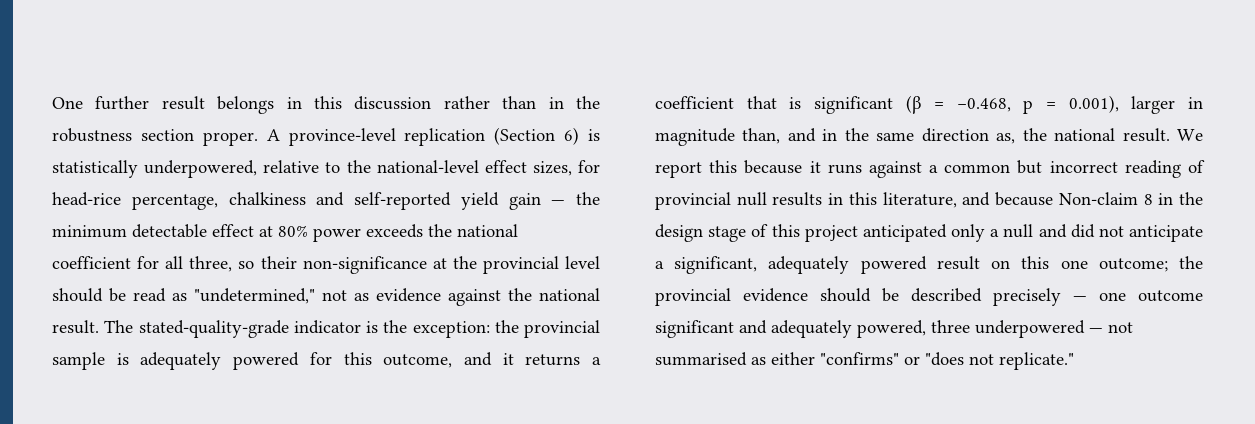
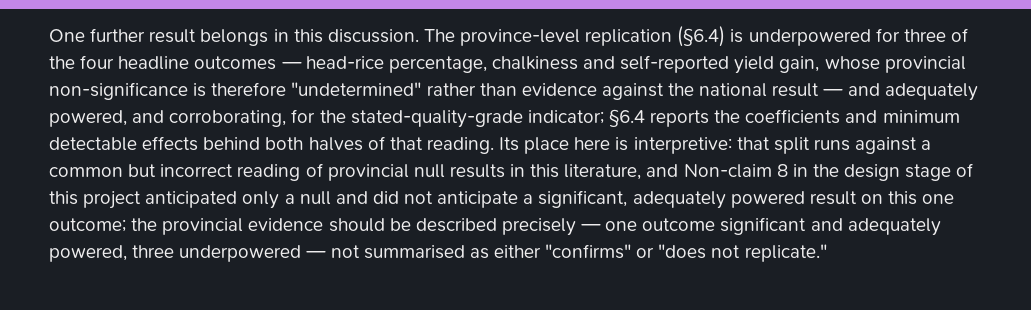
[354,96,600,110] [52,127,600,146] [52,160,600,178] discussion rather than in the robustness section proper. A province-level replication (Section 6) is statistically underpowered, relative to the national-level effect sizes, for -> [327,26,968,47] [49,55,302,70] discussion. The province-level replication (§6.4) is underpowered for three of the four headline outcomes —
[508,192,600,210] [52,224,518,242] [52,256,600,274] [52,288,600,306] [52,320,600,338] [52,352,601,370] [655,95,1203,114] [655,128,1203,146] [655,160,821,178] gain — the minimum detectable effect at 80% power exceeds the national coefficient for all three, so their non-significance at the provincial level should be read as "undetermined," not as evidence against the national result. The stated-quality-grade indicator is the exception: the provincial sample is adequately powered for this outcome, and it returns a coefficient that is significant (β = −0.468, p = 0.001), larger in magnitude than, and in the same direction as, the national result. We report this because it -> [779,56,966,73] [49,82,978,101] [49,109,960,128] [49,136,810,154] gain, whose provincial non-significance is therefore "undetermined" rather than evidence against the national result — and adequately powered, and corroborating, for the stated-quality-grade indicator; §6.4 reports the coefficients and minimum detectable effects behind both halves of that reading. Its place here is interpretive: that split
[995,192,1054,206] because -> (679, 170) none

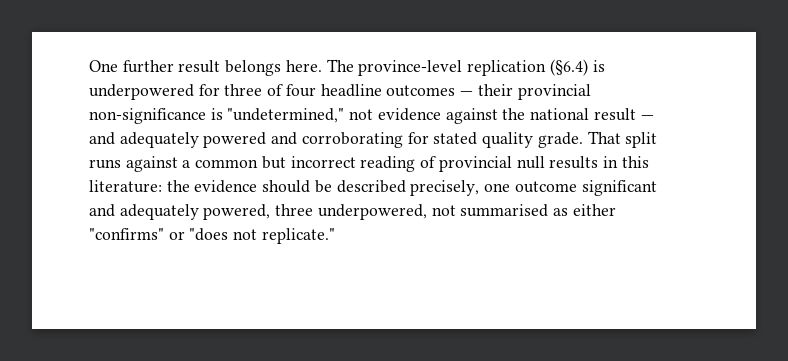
[273,29,419,43] in this discussion. -> [285,60,322,72] here.
[49,56,75,69] the -> (284, 90) none
[305,55,966,74] [49,82,517,100] head-rice percentage, chalkiness and self-reported yield gain, whose provincial non-significance is therefore "undetermined" rather than -> [477,84,591,100] [89,108,374,124] their provincial non-significance is "undetermined," not
[49,109,960,128] [49,136,770,154] powered, and corroborating, for the stated-quality-grade indicator; §6.4 reports the coefficients and minimum detectable effects behind both halves of that reading. Its place here is interpretive: that -> [203,131,621,148] powered and corroborating for stated quality grade. That
[564,163,974,181] [49,190,955,209] [49,218,244,235] literature, and Non-claim 8 in the design stage of this project anticipated only a null and did not anticipate a significant, adequately powered result on this one outcome; the provincial -> [89,180,190,193] literature: the
[501,218,602,236] precisely — -> [410,180,480,196] precisely,
[179,245,327,262] underpowered — -> [317,204,427,220] underpowered,

